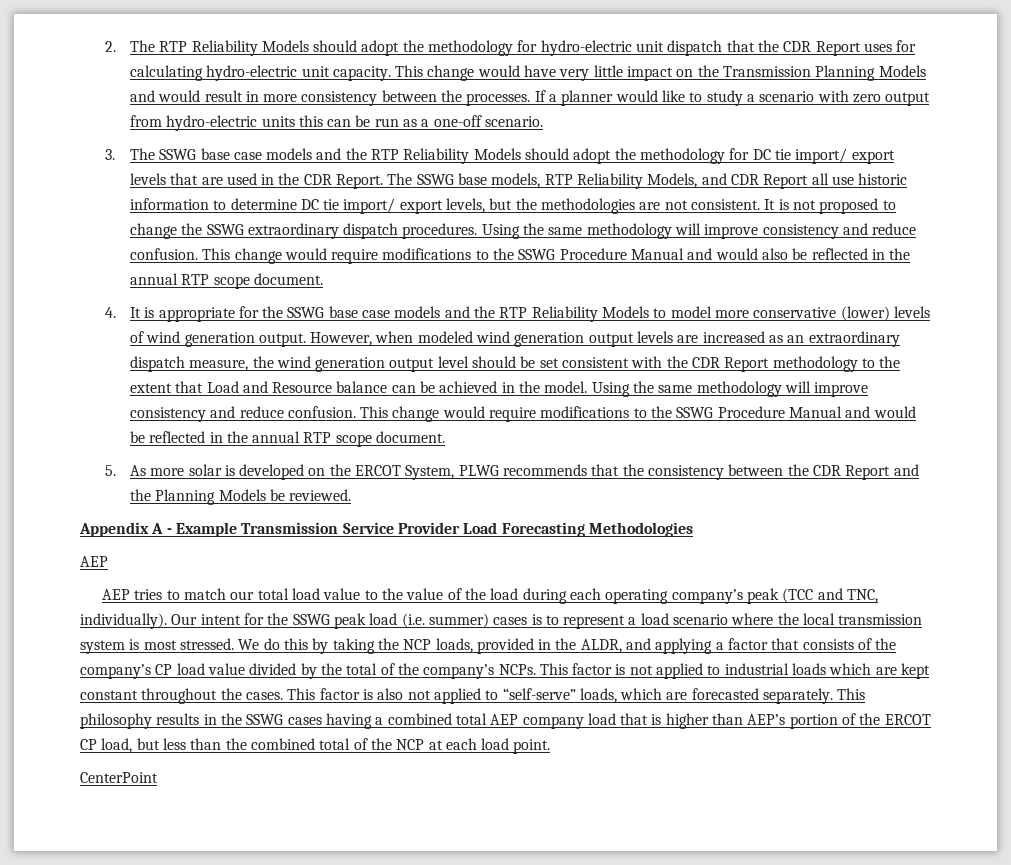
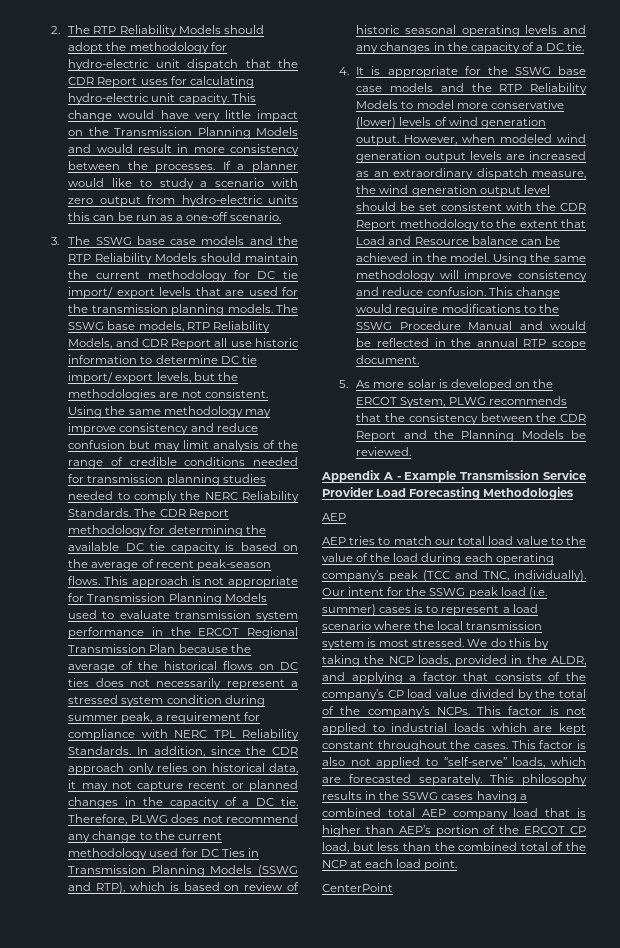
[573,148,636,164] adopt the -> [244,253,298,262] [68,270,141,279] maintain the current
[261,173,384,189] in the CDR Report. -> [282,287,298,296] [68,304,273,316] for the transmission planning models.
[764,198,896,214] [129,223,917,239] [129,248,911,264] [129,273,323,289] It is not proposed to change the SSWG extraordinary dispatch procedures. Using the same methodology will improve consistency and reduce confusion. This change would require modifications to the SSWG Procedure Manual and would also be reflected in the annual RTP scope document. -> [68,406,271,418] [68,423,258,435] [68,440,298,452] [68,457,298,469] [68,474,266,486] [68,491,299,503] [68,508,229,520] [68,525,266,537] [68,542,298,554] [68,559,271,571] [68,576,298,588] [68,593,267,605] [68,610,298,622] [68,627,298,639] [68,644,251,653] [68,661,298,673] [68,678,298,690] [68,695,265,707] [68,712,260,724] [68,729,299,741] [68,746,298,757] [68,763,298,775] [68,780,298,792] [68,797,298,809] [68,814,298,825] [68,831,222,843] [68,848,259,860] [68,865,298,877] [68,882,299,894] [356,25,586,37] [356,42,585,54] Using the same methodology may improve consistency and reduce confusion but may limit analysis of the range of credible conditions needed for transmission planning studies needed to comply the NERC Reliability Standards. The CDR Report methodology for determining the available DC tie capacity is based on the average of recent peak-season flows. This approach is not appropriate for Transmission Planning Models used to evaluate transmission system performance in the ERCOT Regional Transmission Plan because the average of the historical flows on DC ties does not necessarily represent a stressed system condition during summer peak, a requirement for compliance with NERC TPL Reliability Standards. In addition, since the CDR approach only relies on historical data, it may not capture recent or planned changes in the capacity of a DC tie. Therefore, PLWG does not recommend any change to the current methodology used for DC Ties in Transmission Planning Models (SSWG and RTP), which is based on review of historic seasonal operating levels and any changes in the capacity of a DC tie.

